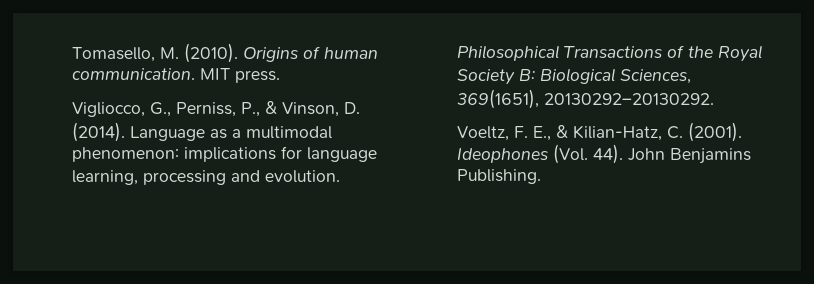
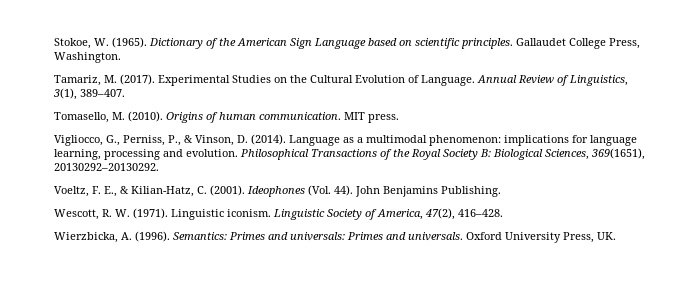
(71, 54) none -> [54,37,641,49] [54,52,122,63] [54,74,629,86] [53,88,126,100] Stokoe, W. (1965). Dictionary of the American Sign Language based on scientific principles. Gallaudet College Press, Washington. // Tamariz, M. (2017). Experimental Studies on the Cultural Evolution of Language. Annual Review of Linguistics, 3(1), 389–407. //
(541, 176) none -> [54,208,504,220] [54,231,617,243] // Wescott, R. W. (1971). Linguistic iconism. Linguistic Society of America, 47(2), 416–428. // Wierzbicka, A. (1996). Semantics: Primes and universals: Primes and universals. Oxford University Press, UK.

